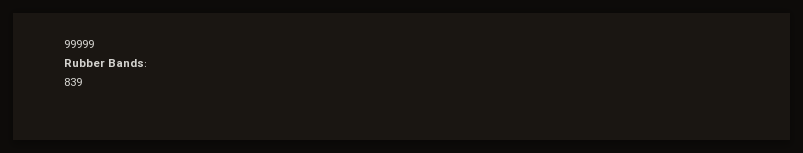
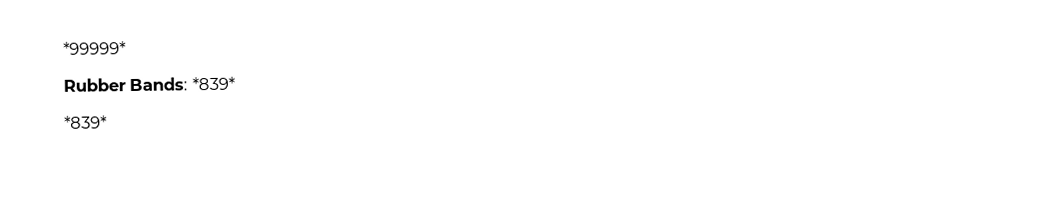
[64,40,94,48] 99999 -> [63,41,126,55] *99999*
[64,78,82,86] // 839 -> [191,76,235,91] [64,115,107,129] *839* // *839*

